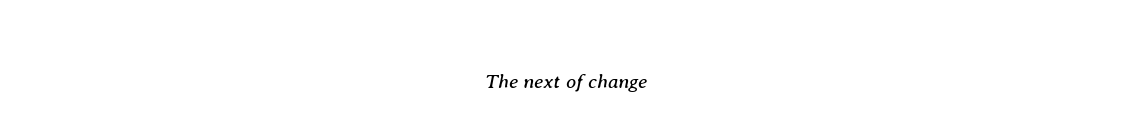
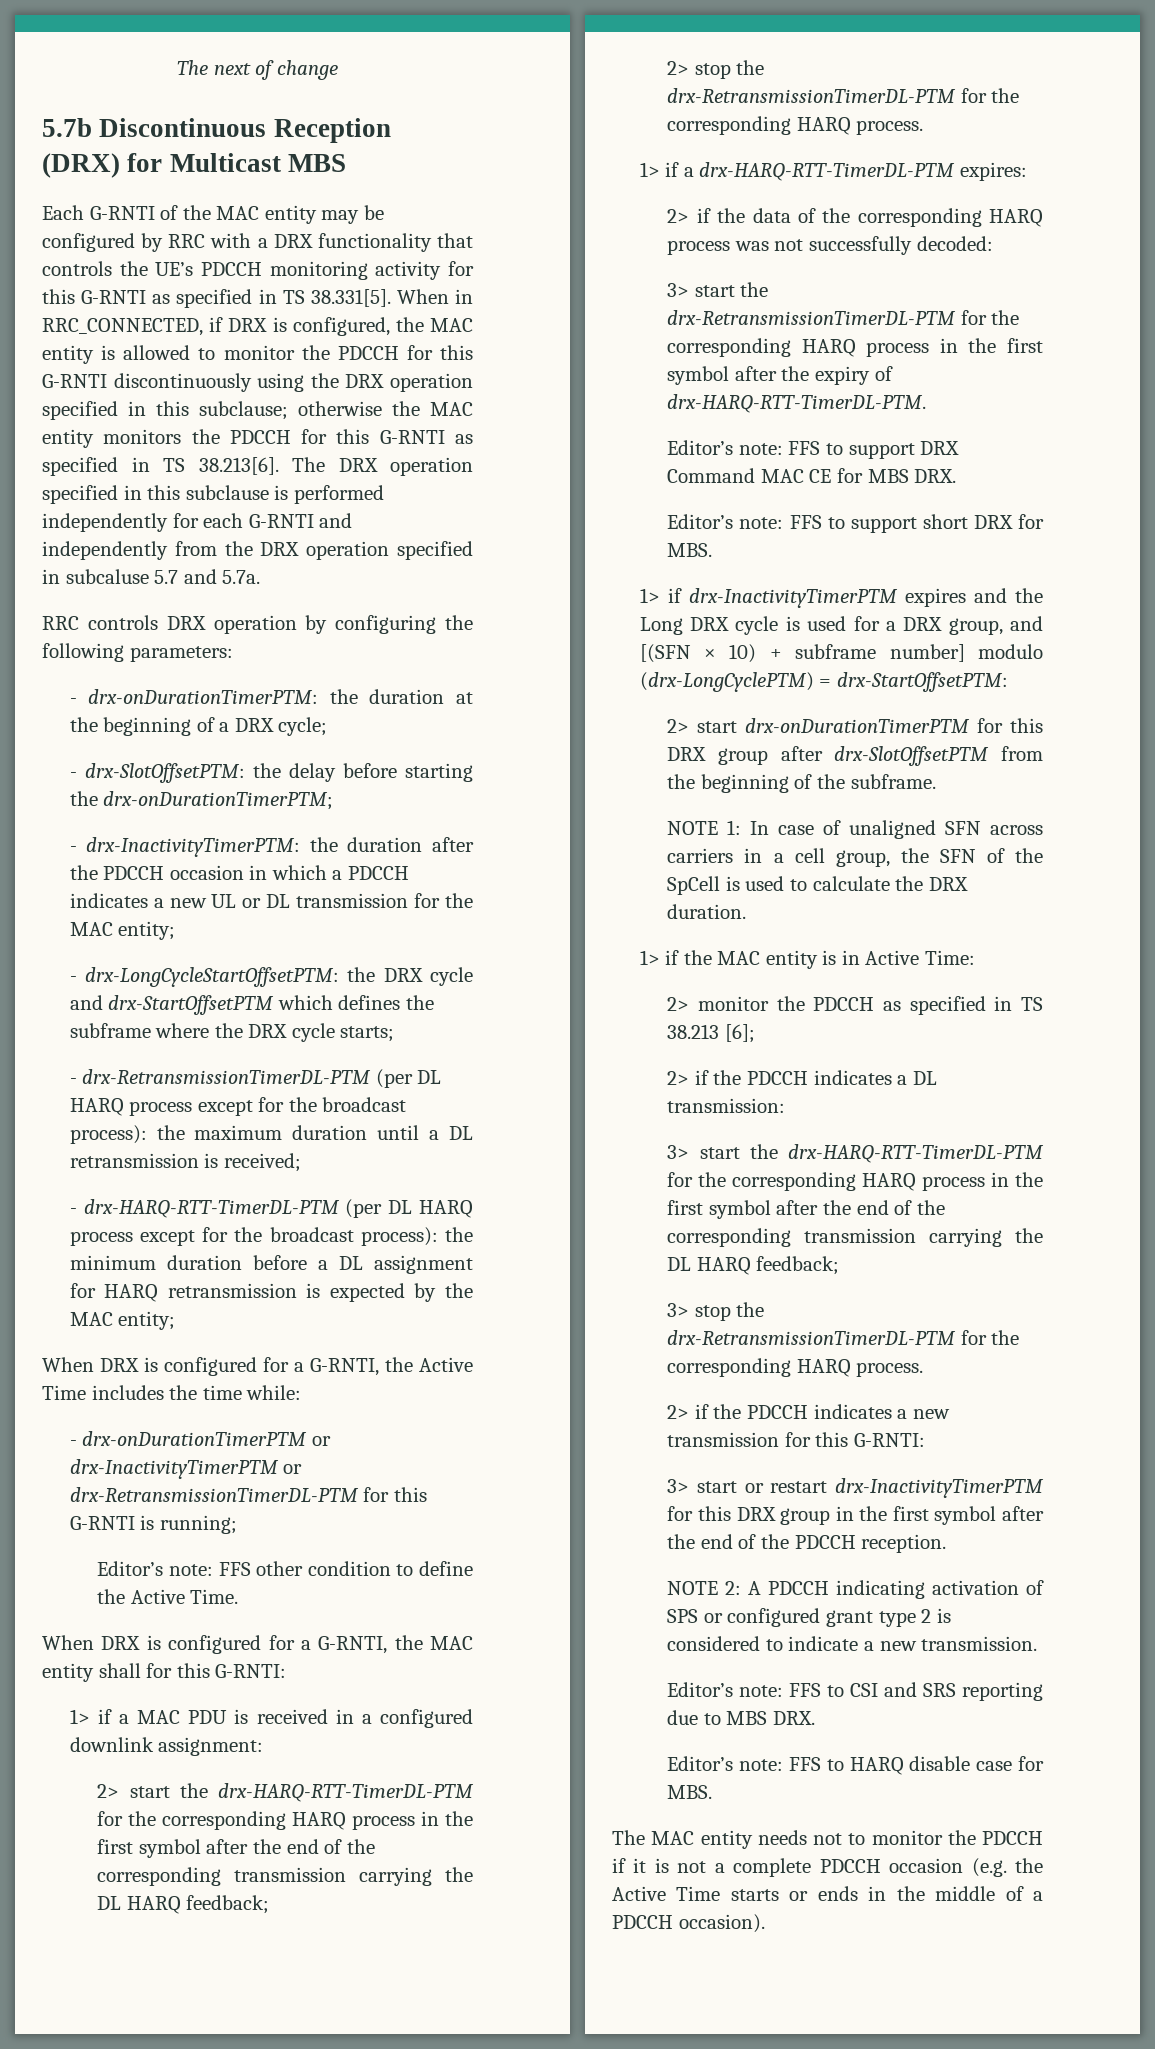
(648, 83) none -> [42,118,391,143] [42,153,346,178] [42,205,384,224] [42,233,473,252] [42,261,474,280] [42,289,473,308] [42,317,473,336] [42,345,473,364] [42,373,474,392] [42,401,473,420] [42,429,473,448] [42,457,473,476] [42,485,384,504] [42,513,353,532] [42,541,474,560] [42,569,261,584] [42,615,473,634] [42,643,233,662] [69,689,473,704] [69,717,328,736] [69,763,474,783] [69,791,334,810] [69,837,474,857] [69,865,409,880] [69,893,473,908] [69,921,176,940] [69,967,473,987] [69,995,434,1015] [69,1023,395,1042] [69,1069,442,1088] [69,1097,407,1116] [69,1125,474,1144] [69,1153,301,1172] [69,1199,473,1218] [69,1227,474,1246] [69,1255,474,1274] [69,1283,473,1302] [69,1311,176,1330] [42,1357,473,1376] [42,1385,302,1400] [69,1431,331,1446] [69,1459,303,1479] [69,1487,427,1502] [69,1515,237,1534] [97,1561,473,1576] [97,1589,239,1604] [42,1635,473,1654] [42,1663,287,1682] [69,1709,474,1728] [69,1737,264,1756] [97,1783,474,1802] [97,1811,474,1830] [97,1839,375,1858] [97,1867,473,1886] [97,1895,270,1914] [667,60,765,79] [667,88,1020,103] [667,116,924,135] [639,162,1027,181] [667,208,1043,227] [667,236,993,255] [667,282,769,297] [667,310,1020,325] [667,338,1043,357] [667,366,893,385] [667,394,927,413] [667,440,960,459] [667,468,957,483] [667,514,1044,533] [667,543,713,557] [639,588,1043,608] [639,616,1043,635] [639,644,1043,663] [639,672,1008,692] [667,718,1043,733] [667,746,1043,766] [667,774,936,793] [667,820,1043,839] [667,848,1043,867] [667,876,968,895] [667,904,747,919] [639,950,975,969] [667,996,1043,1015] [667,1024,755,1043] [667,1070,937,1085] [667,1098,786,1113] [667,1144,1044,1163] [667,1172,1043,1191] [667,1200,945,1219] [667,1228,1043,1247] [667,1256,840,1275] [667,1302,765,1321] [667,1330,1020,1345] [667,1358,924,1377] [667,1404,950,1419] [667,1432,925,1447] [667,1478,1044,1498] [667,1506,1044,1525] [667,1534,947,1553] [667,1580,1044,1599] [667,1608,951,1627] [667,1636,1038,1651] [667,1682,1043,1701] [667,1710,815,1725] [667,1756,1044,1775] [667,1785,713,1799] [612,1830,1043,1849] [612,1858,1043,1877] [612,1886,1043,1901] [612,1914,765,1933] // 5.7b Discontinuous Reception (DRX) for Multicast MBS // Each G-RNTI of the MAC entity may be configured by RRC with a DRX functionality that controls the UE’s PDCCH monitoring activity for this G-RNTI as specified in TS 38.331[5]. When in RRC_CONNECTED, if DRX is configured, the MAC entity is allowed to monitor the PDCCH for this G-RNTI discontinuously using the DRX operation specified in this subclause; otherwise the MAC entity monitors the PDCCH for this G-RNTI as specified in TS 38.213[6]. The DRX operation specified in this subclause is performed independently for each G-RNTI and independently from the DRX operation specified in subcaluse 5.7 and 5.7a. // RRC controls DRX operation by configuring the following parameters: // - drx-onDurationTimerPTM: the duration at the beginning of a DRX cycle; // - drx-SlotOffsetPTM: the delay before starting the drx-onDurationTimerPTM; // - drx-InactivityTimerPTM: the duration after the PDCCH occasion in which a PDCCH indicates a new UL or DL transmission for the MAC entity; // - drx-LongCycleStartOffsetPTM: the DRX cycle and drx-StartOffsetPTM which defines the subframe where the DRX cycle starts; // - drx-RetransmissionTimerDL-PTM (per DL HARQ process except for the broadcast process): the maximum duration until a DL retransmission is received; // - drx-HARQ-RTT-TimerDL-PTM (per DL HARQ process except for the broadcast process): the minimum duration before a DL assignment for HARQ retransmission is expected by the MAC entity; // When DRX is configured for a G-RNTI, the Active Time includes the time while: // - drx-onDurationTimerPTM or drx-InactivityTimerPTM or drx-RetransmissionTimerDL-PTM for this G-RNTI is running; // Editor’s note: FFS other condition to define the Active Time. // When DRX is configured for a G-RNTI, the MAC entity shall for this G-RNTI: // 1> if a MAC PDU is received in a configured downlink assignment: // 2> start the drx-HARQ-RTT-TimerDL-PTM for the corresponding HARQ process in the first symbol after the end of the corresponding transmission carrying the DL HARQ feedback; // 2> stop the drx-RetransmissionTimerDL-PTM for the corresponding HARQ process. // 1> if a drx-HARQ-RTT-TimerDL-PTM expires: // 2> if the data of the corresponding HARQ process was not successfully decoded: // 3> start the drx-RetransmissionTimerDL-PTM for the corresponding HARQ process in the first symbol after the expiry of drx-HARQ-RTT-TimerDL-PTM. // Editor’s note: FFS to support DRX Command MAC CE for MBS DRX. // Editor’s note: FFS to support short DRX for MBS. // 1> if drx-InactivityTimerPTM expires and the Long DRX cycle is used for a DRX group, and [(SFN × 10) + subframe number] modulo (drx-LongCyclePTM) = drx-StartOffsetPTM: // 2> start drx-onDurationTimerPTM for this DRX group after drx-SlotOffsetPTM from the beginning of the subframe. // NOTE 1: In case of unaligned SFN across carriers in a cell group, the SFN of the SpCell is used to calculate the DRX duration. // 1> if the MAC entity is in Active Time: // 2> monitor the PDCCH as specified in TS 38.213 [6]; // 2> if the PDCCH indicates a DL transmission: // 3> start the drx-HARQ-RTT-TimerDL-PTM for the corresponding HARQ process in the first symbol after the end of the corresponding transmission carrying the DL HARQ feedback; // 3> stop the drx-RetransmissionTimerDL-PTM for the corresponding HARQ process. // 2> if the PDCCH indicates a new transmission for this G-RNTI: // 3> start or restart drx-InactivityTimerPTM for this DRX group in the first symbol after the end of the PDCCH reception. // NOTE 2: A PDCCH indicating activation of SPS or configured grant type 2 is considered to indicate a new transmission. // Editor’s note: FFS to CSI and SRS reporting due to MBS DRX. // Editor’s note: FFS to HARQ disable case for MBS. // The MAC entity needs not to monitor the PDCCH if it is not a complete PDCCH occasion (e.g. the Active Time starts or ends in the middle of a PDCCH occasion).

